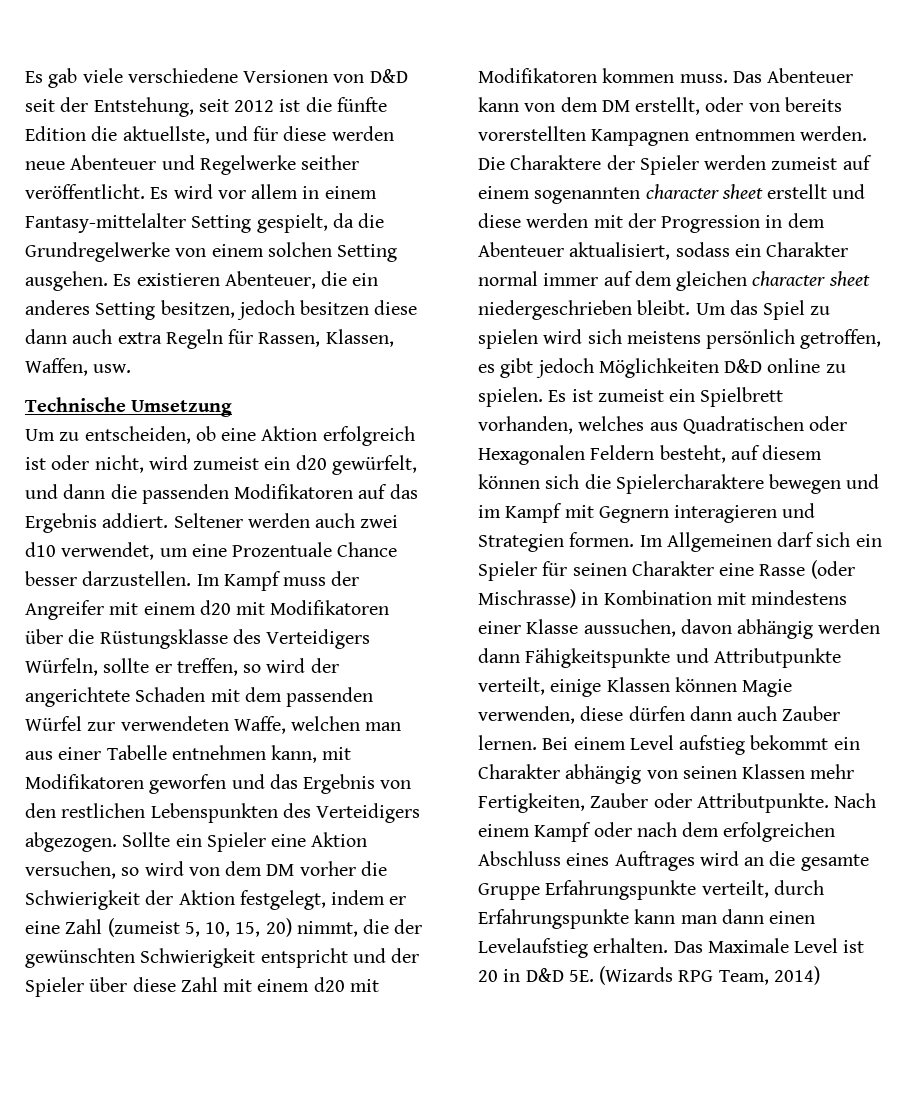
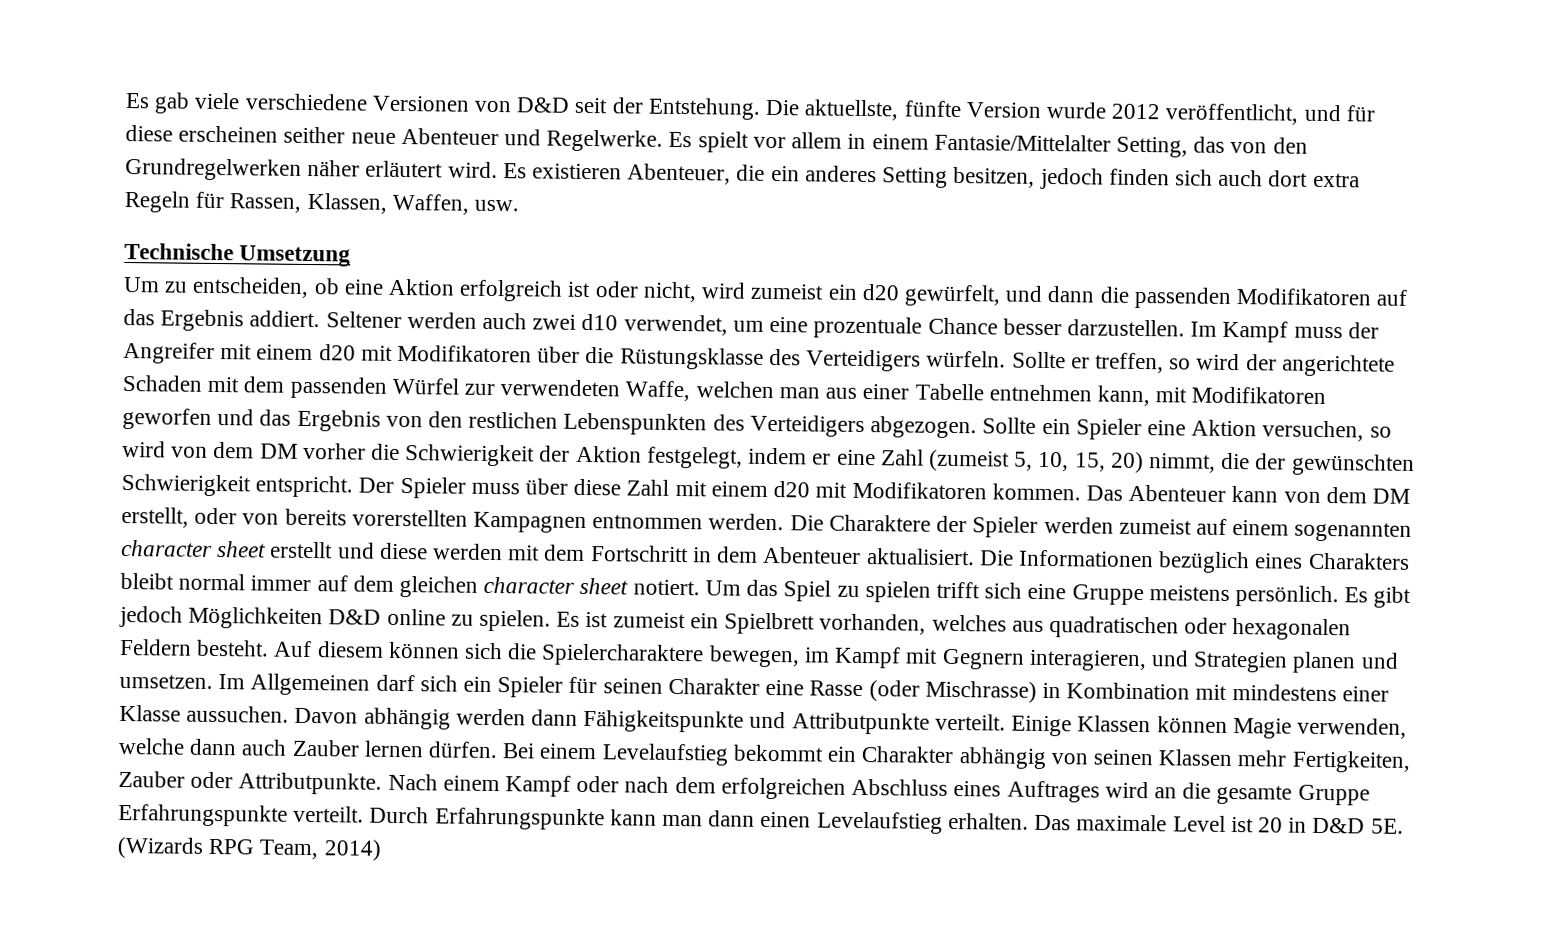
[93,97,387,117] [25,126,210,144] Entstehung, seit 2012 ist die fünfte Edition die aktuellste, -> [647,97,1299,125] Entstehung. Die aktuellste, fünfte Version wurde 2012 veröffentlicht,
[331,126,394,141] werden -> [178,125,346,144] erscheinen seither
[199,155,360,175] [25,184,377,199] [25,213,385,233] [25,242,398,262] [25,271,108,291] Regelwerke seither veröffentlicht. Es wird vor allem in einem Fantasy-mittelalter Setting gespielt, da die Grundregelwerke von einem solchen Setting ausgehen. -> [546,129,1308,158] [125,158,498,181] Regelwerke. Es spielt vor allem in einem Fantasie/Mittelalter Setting, das von den Grundregelwerken näher erläutert wird.
[300,300,418,315] [25,329,113,344] besitzen diese dann auch -> [1108,168,1309,187] finden sich auch dort
[232,542,333,557] Prozentuale -> [813,316,923,339] prozentuale
[25,658,150,676] Würfeln, sollte -> [926,350,1066,369] würfeln. Sollte
[260,948,420,968] [25,977,84,997] entspricht und der Spieler -> [255,475,520,499] entspricht. Der Spieler muss
[602,68,728,83] kommen muss. -> [991,483,1081,501] kommen.
[627,213,761,233] der Progression -> [544,544,689,563] dem Fortschritt
[569,242,849,260] aktualisiert, sodass ein Charakter -> [865,548,1410,574] [120,572,174,590] aktualisiert. Die Informationen bezüglich eines Charakters bleibt
[478,300,691,320] niedergeschrieben bleibt. -> [632,579,700,596] notiert.
[543,329,882,349] [478,364,495,373] wird sich meistens persönlich getroffen, es -> [935,581,1369,608] trifft sich eine Gruppe meistens persönlich. Es
[682,416,848,434] [478,445,760,465] Quadratischen oder Hexagonalen Feldern besteht, auf -> [1048,616,1352,641] [119,638,313,658] quadratischen oder hexagonalen Feldern besteht. Auf
[769,474,880,494] bewegen und -> [708,645,800,668] bewegen,
[674,505,778,523] interagieren -> [1028,649,1147,672] interagieren,
[569,532,635,547] formen. -> [1292,651,1399,674] [119,673,213,689] planen und umsetzen.
[583,619,732,637] aussuchen, davon -> [186,705,359,724] aussuchen. Davon
[478,677,602,697] verteilt, einige -> [934,713,1073,737] verteilt. Einige
[580,706,685,721] diese dürfen -> [118,737,185,755] welche
[478,735,746,755] lernen. Bei einem Level aufstieg -> [363,740,729,766] lernen dürfen. Bei einem Levelaufstieg
[701,880,824,898] verteilt, durch -> [293,805,430,824] verteilt. Durch
[707,938,789,953] Maximale -> [1076,814,1168,832] maximale

